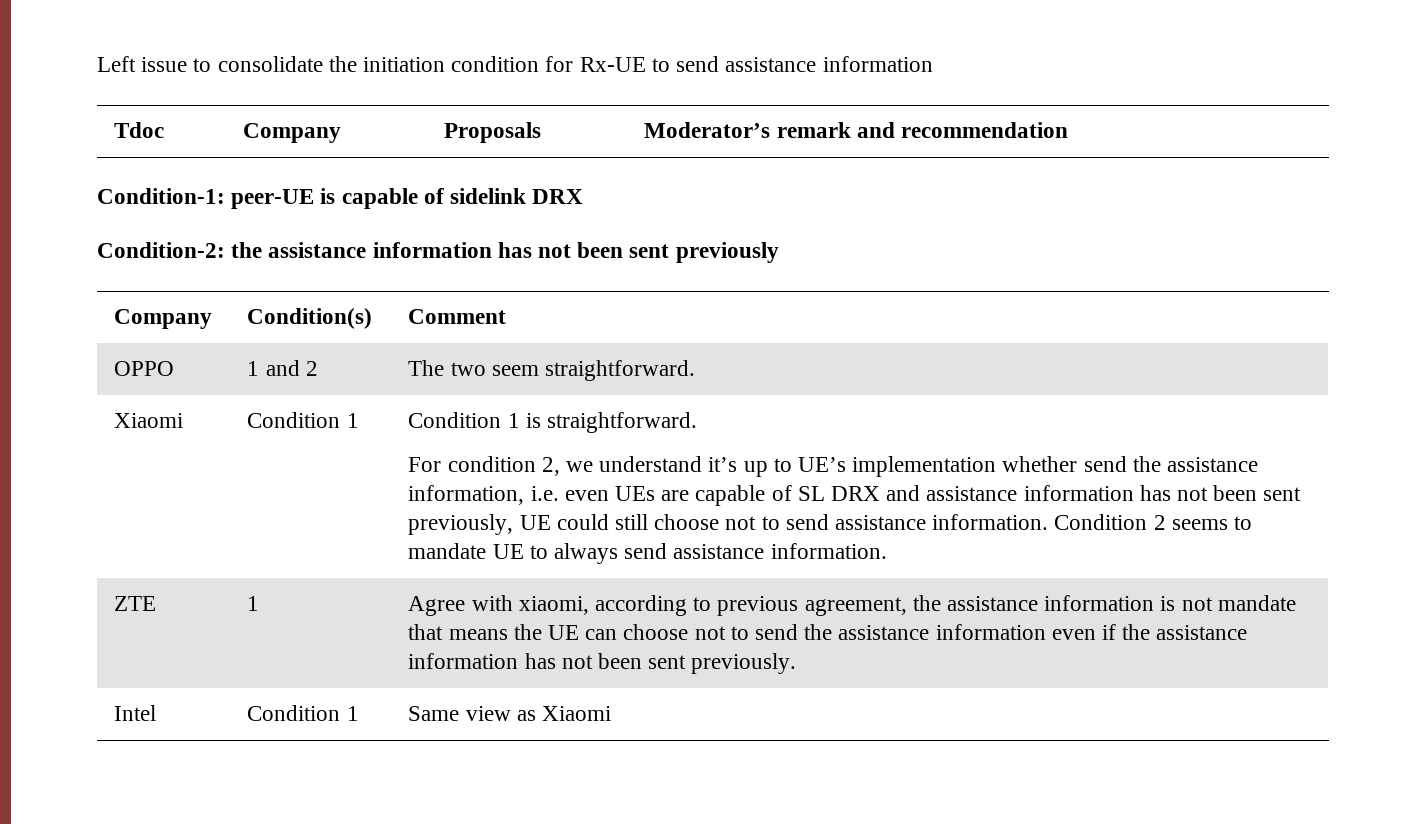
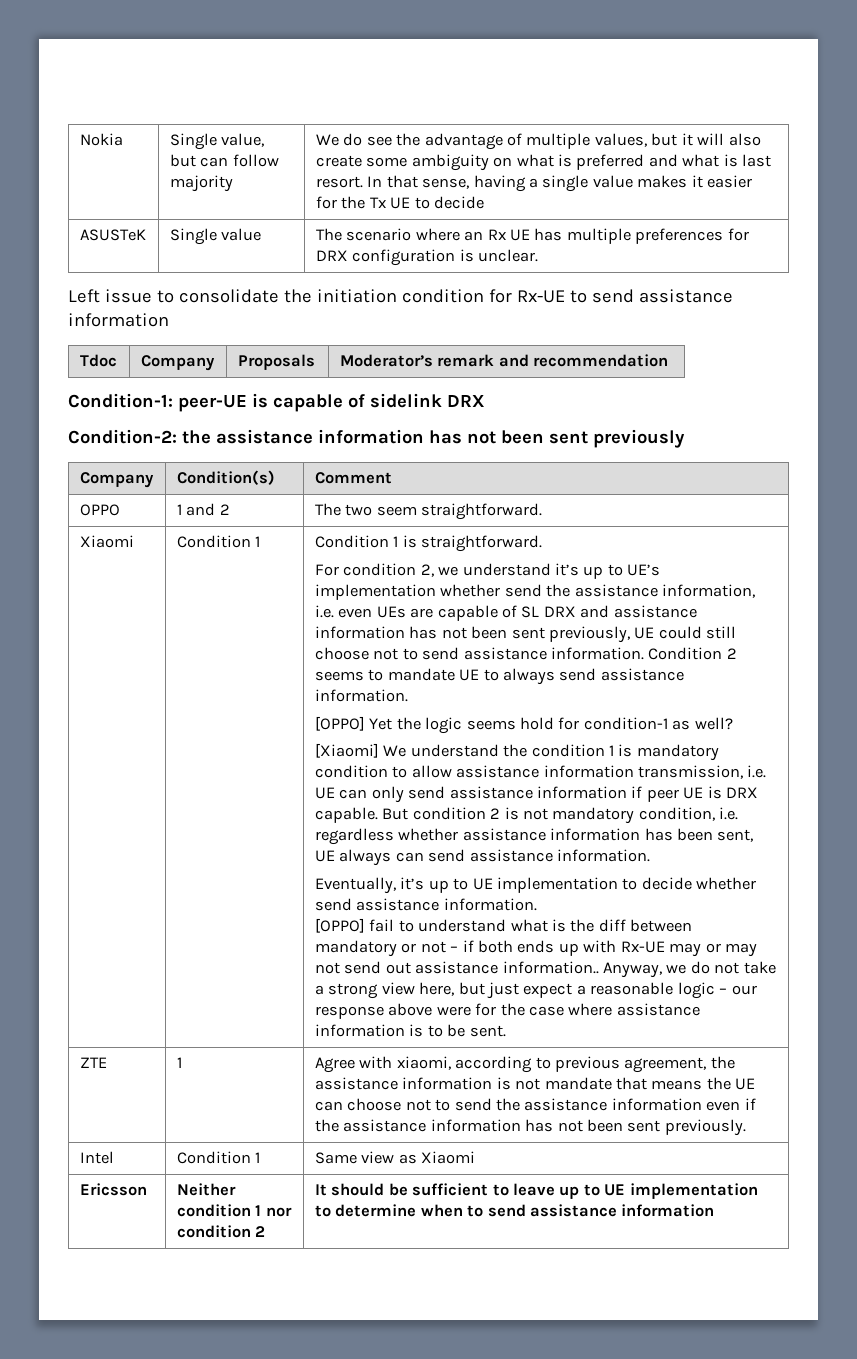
(97, 64) none -> [79,133,123,146] [169,133,265,150] [169,154,279,167] [169,175,233,192] [315,133,761,150] [315,154,772,171] [315,175,753,192] [315,196,484,209] [79,229,146,241] [169,228,262,245] [315,228,749,244] [315,249,539,266] Nokia | Single value, but can follow majority | We do see the advantage of multiple values, but it will also create some ambiguity on what is preferred and what is last resort. In that sense, having a single value makes it easier for the Tx UE to decide // ASUSTeK | Single value | The scenario where an Rx UE has multiple preferences for DRX configuration is unclear. //
(887, 551) none -> [314,716,733,734] [314,743,719,761] [314,765,767,779] [314,786,759,803] [314,807,739,824] [314,828,754,845] [314,849,650,866] [314,877,757,894] [314,898,537,911] [314,918,693,933] [314,940,758,957] [314,961,776,978] [314,982,757,999] [314,1003,700,1019] [314,1024,506,1037] // [OPPO] Yet the logic seems hold for condition-1 as well? // [Xiaomi] We understand the condition 1 is mandatory condition to allow assistance information transmission, i.e. UE can only send assistance information if peer UE is DRX capable. But condition 2 is not mandatory condition, i.e. regardless whether assistance information has been sent, UE always can send assistance information. // Eventually, it’s up to UE implementation to decide whether send assistance information. // [OPPO] fail to understand what is the diff between mandatory or not – if both ends up with Rx-UE may or may not send out assistance information.. Anyway, we do not take a strong view here, but just expect a reasonable logic – our response above were for the case where assistance information is to be sent.
(611, 713) none -> [79,1183,147,1196] [176,1183,236,1196] [176,1204,292,1217] [176,1225,266,1238] [314,1183,758,1199] [314,1204,715,1217] // Ericsson | Neither condition 1 nor condition 2 | It should be sufficient to leave up to UE implementation to determine when to send assistance information

